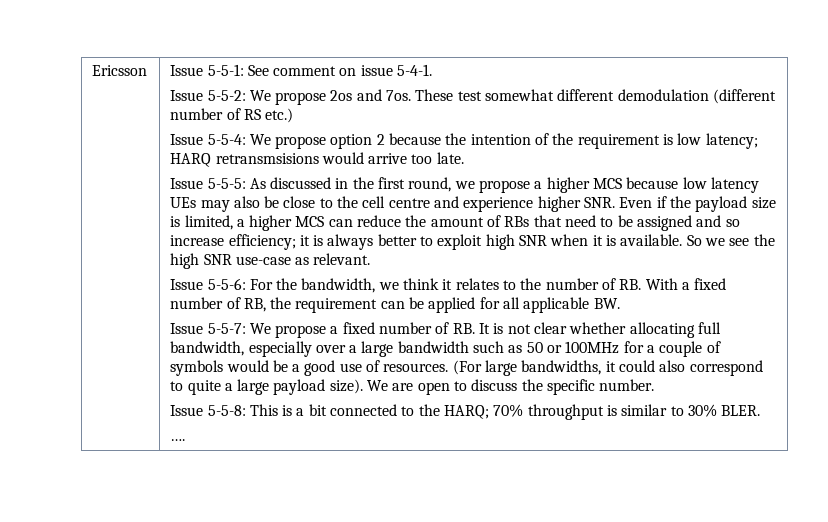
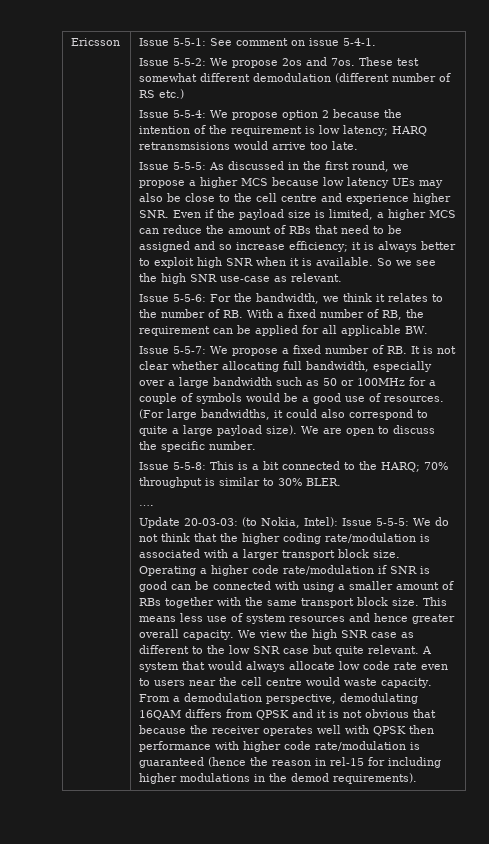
(186, 440) none -> [139,517,450,528] [139,533,431,544] [139,549,401,560] [139,565,431,576] [139,581,455,592] [139,597,448,608] [139,613,456,624] [139,629,415,640] [139,645,433,656] [139,661,449,672] [139,677,433,688] [139,693,419,704] [139,709,437,720] [139,725,435,736] [139,741,421,752] [139,757,442,768] [139,773,418,784] // Update 20-03-03: (to Nokia, Intel): Issue 5-5-5: We do not think that the higher coding rate/modulation is associated with a larger transport block size. Operating a higher code rate/modulation if SNR is good can be connected with using a smaller amount of RBs together with the same transport block size. This means less use of system resources and hence greater overall capacity. We view the high SNR case as different to the low SNR case but quite relevant. A system that would always allocate low code rate even to users near the cell centre would waste capacity. From a demodulation perspective, demodulating 16QAM differs from QPSK and it is not obvious that because the receiver operates well with QPSK then performance with higher code rate/modulation is guaranteed (hence the reason in rel-15 for including higher modulations in the demod requirements).

